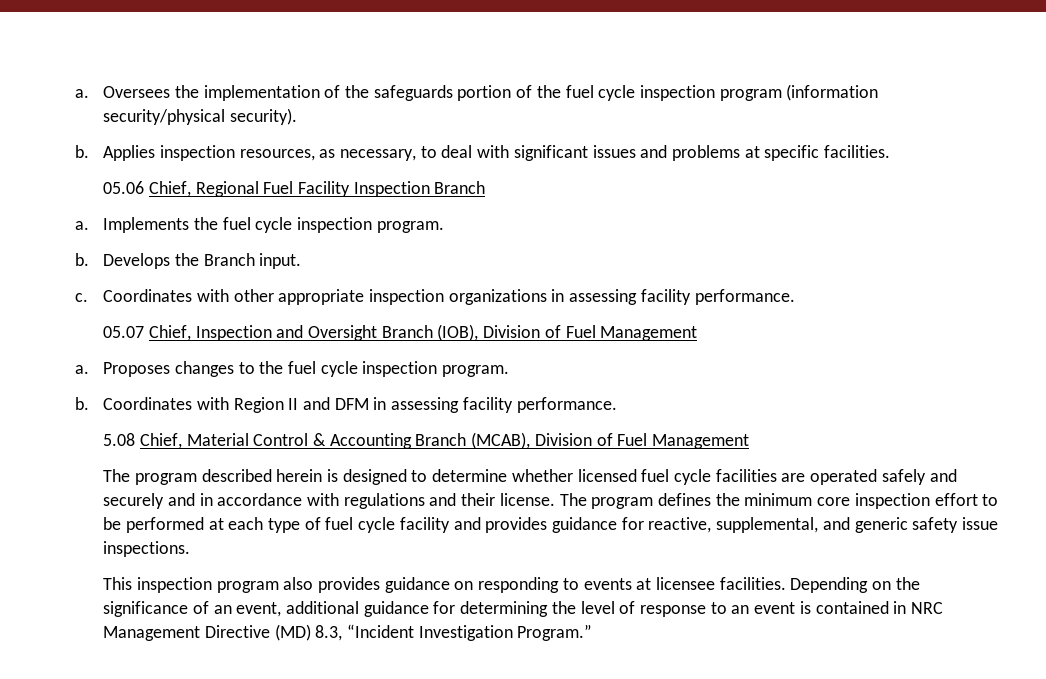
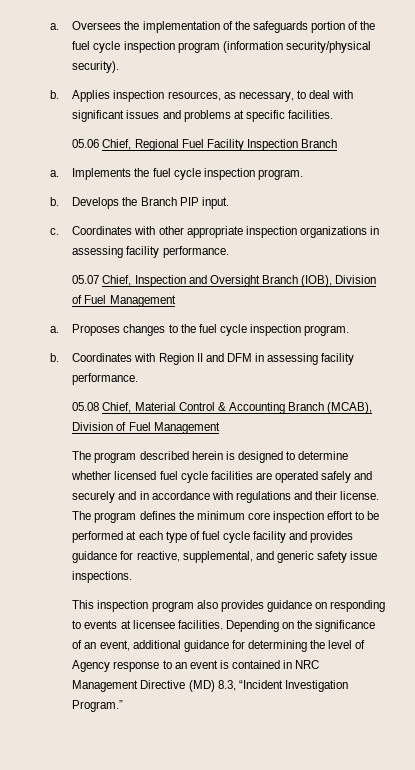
(255, 259) none -> [179,197,199,206] PIP
[103,433,136,446] 5.08 -> [72,402,100,411] 05.08
(636, 607) none -> [72,660,111,672] Agency

